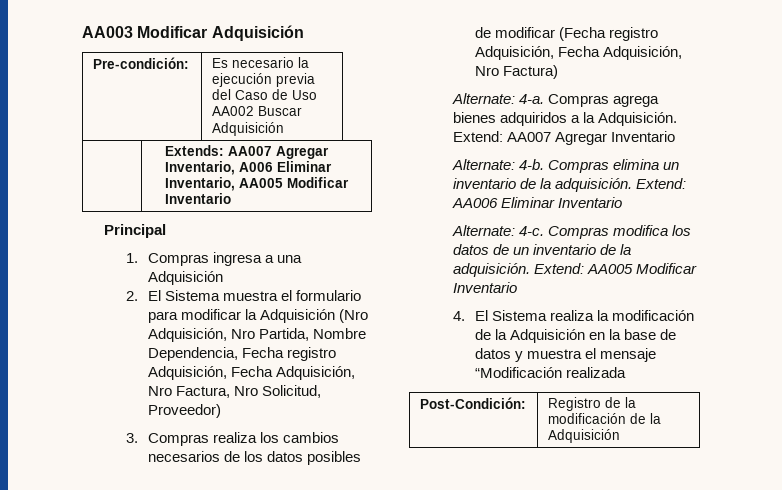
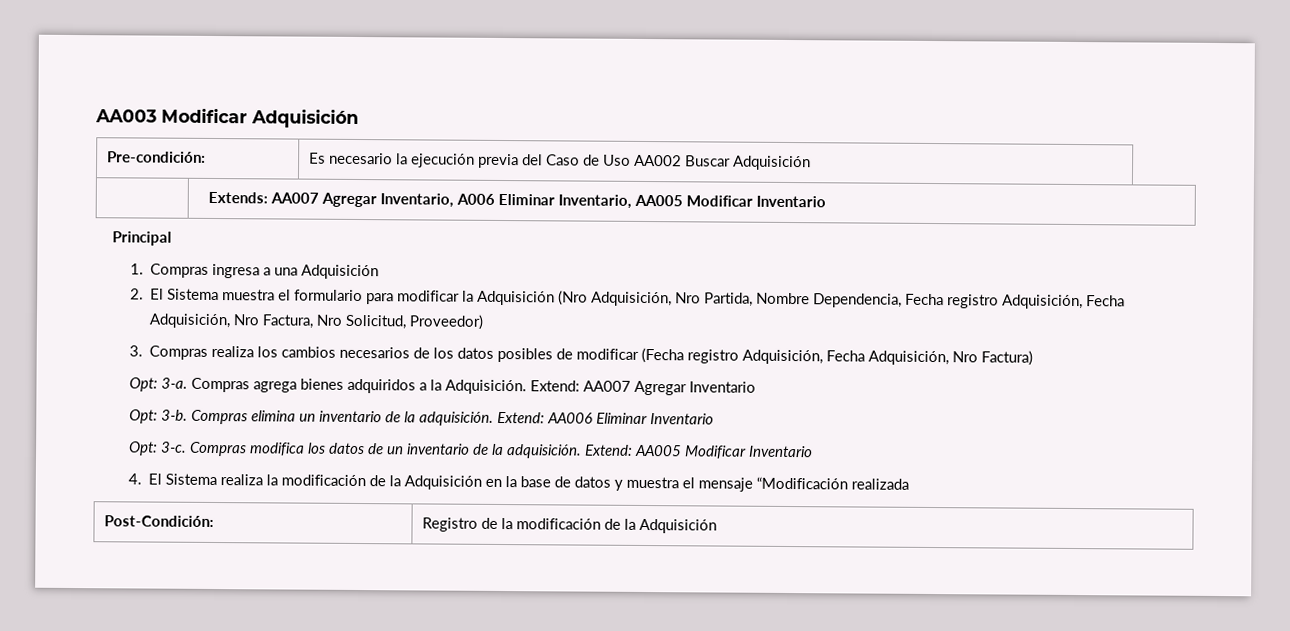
[451,93,545,104] Alternate: 4-a. -> [128,377,188,392] Opt: 3-a.
[451,159,545,170] Alternate: 4-b. -> [128,409,188,424] Opt: 3-b.
[451,225,545,236] Alternate: 4-c. -> [128,441,187,456] Opt: 3-c.

